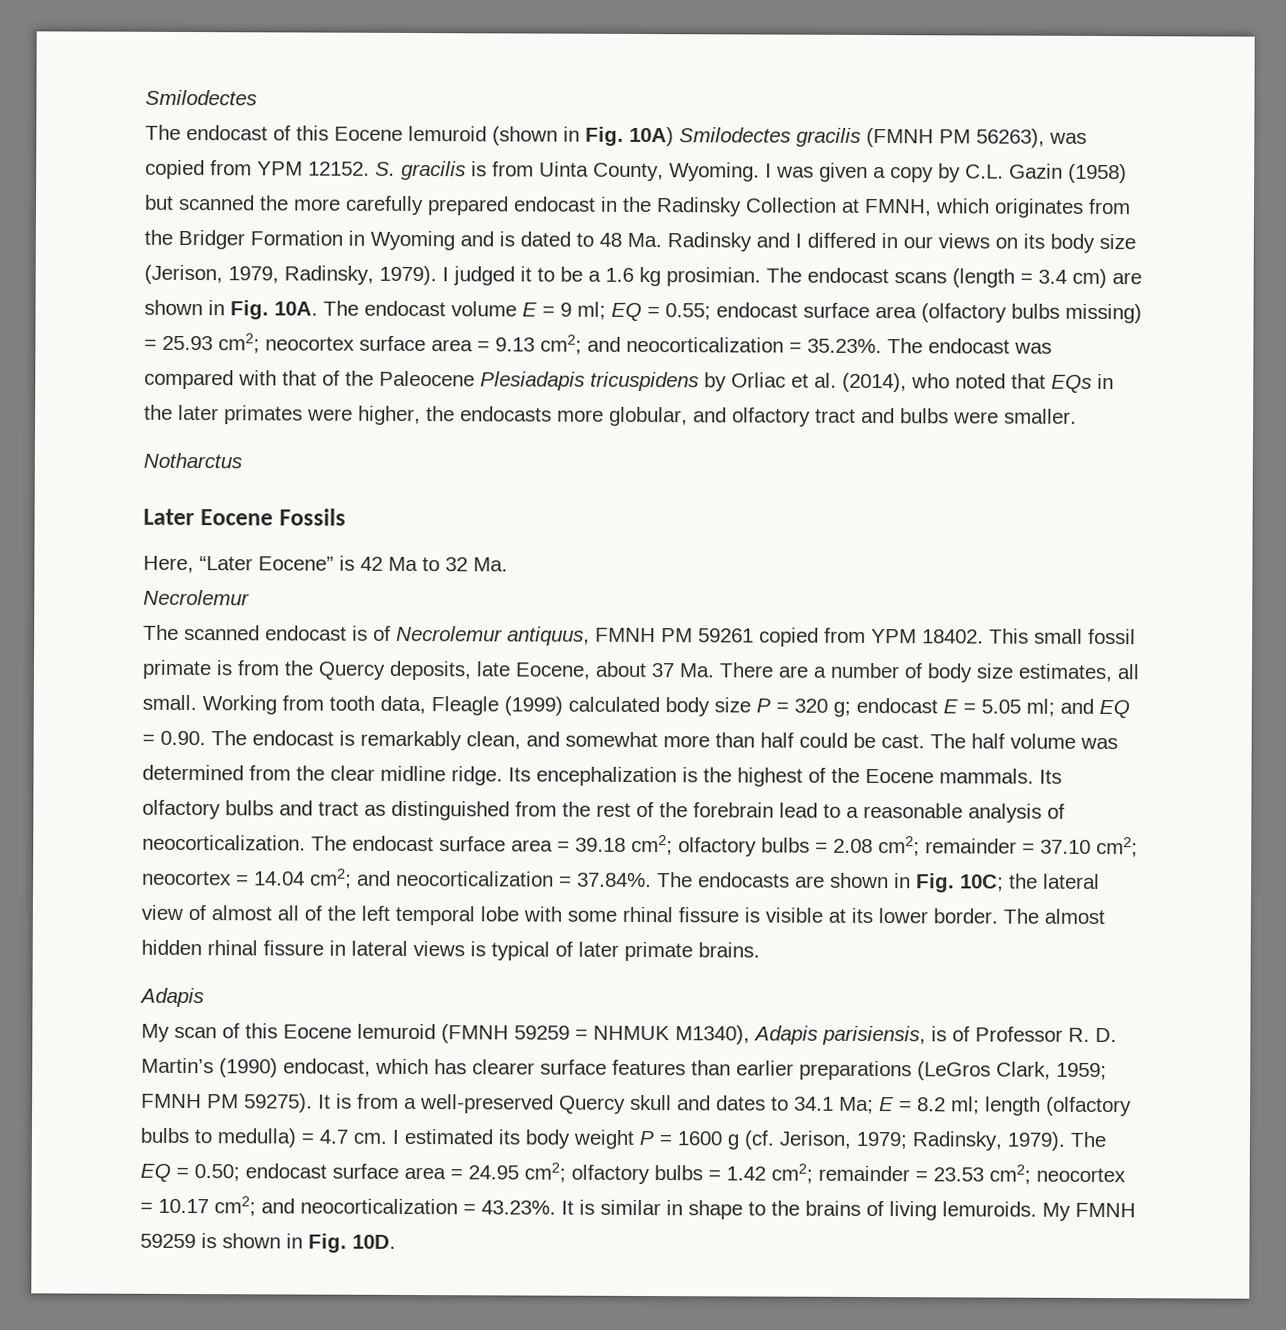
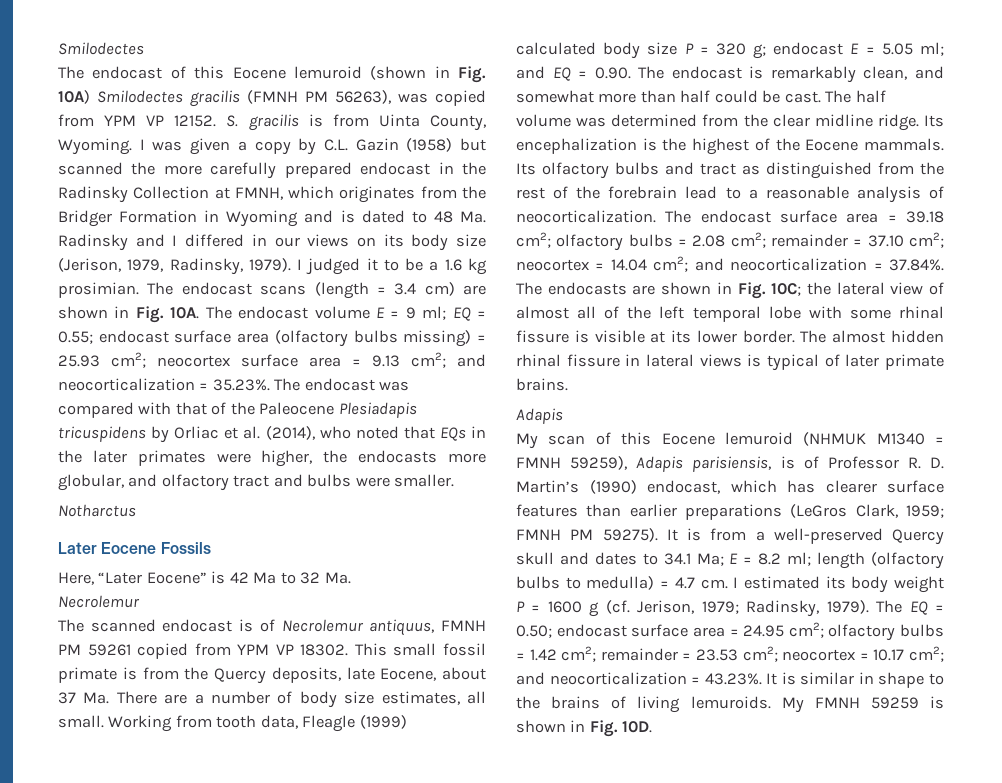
(303, 168) none -> [146,115,165,126] VP
[922,629,984,644] 18402. -> [275,644,349,656] VP 18302.
[441,1024,750,1045] (FMNH 59259 = NHMUK M1340), -> [803,432,944,446] [516,456,628,470] (NHMUK M1340 = FMNH 59259),

